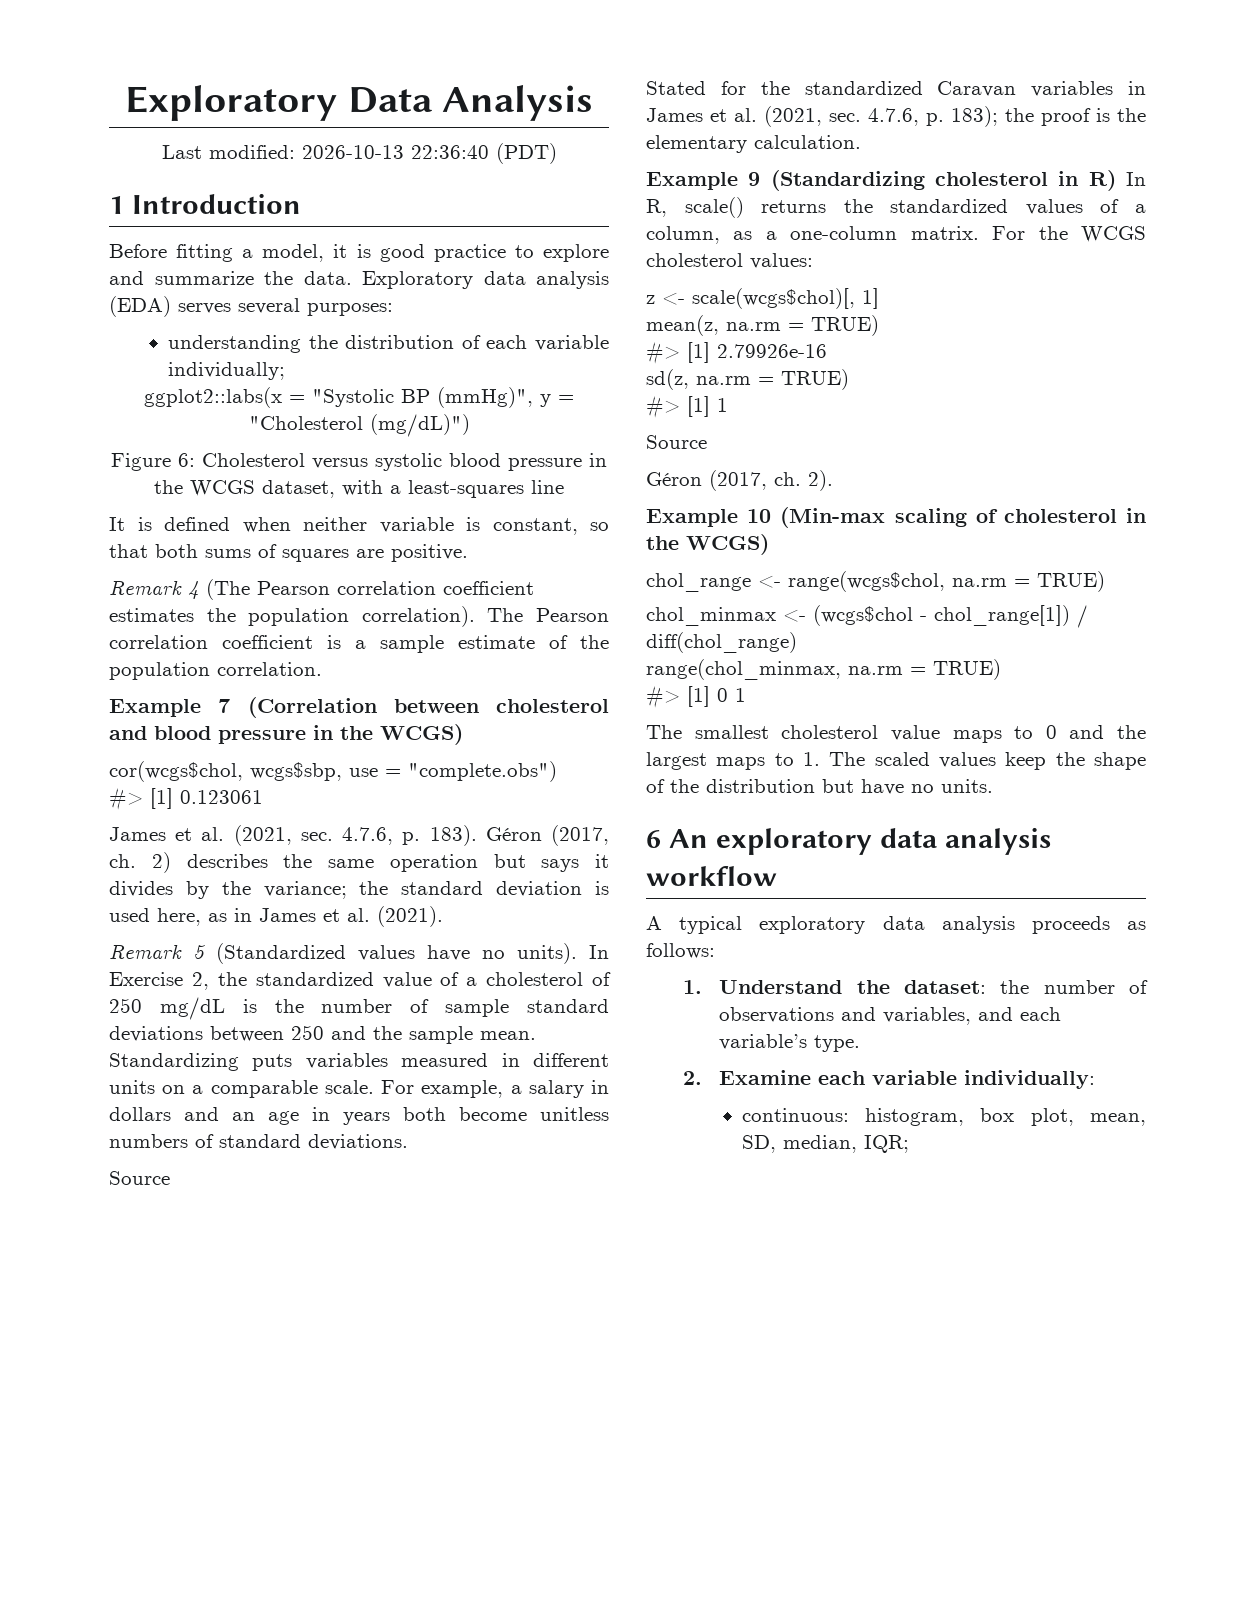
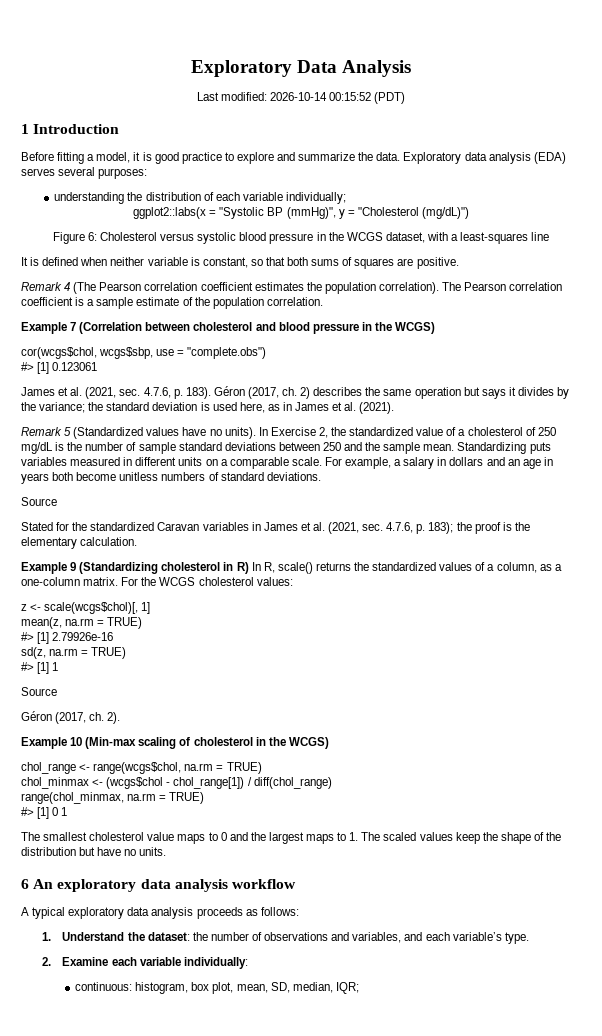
[301,145,489,159] 2026-10-13 22:36:40 -> [270,92,372,101] 2026-10-14 00:15:52

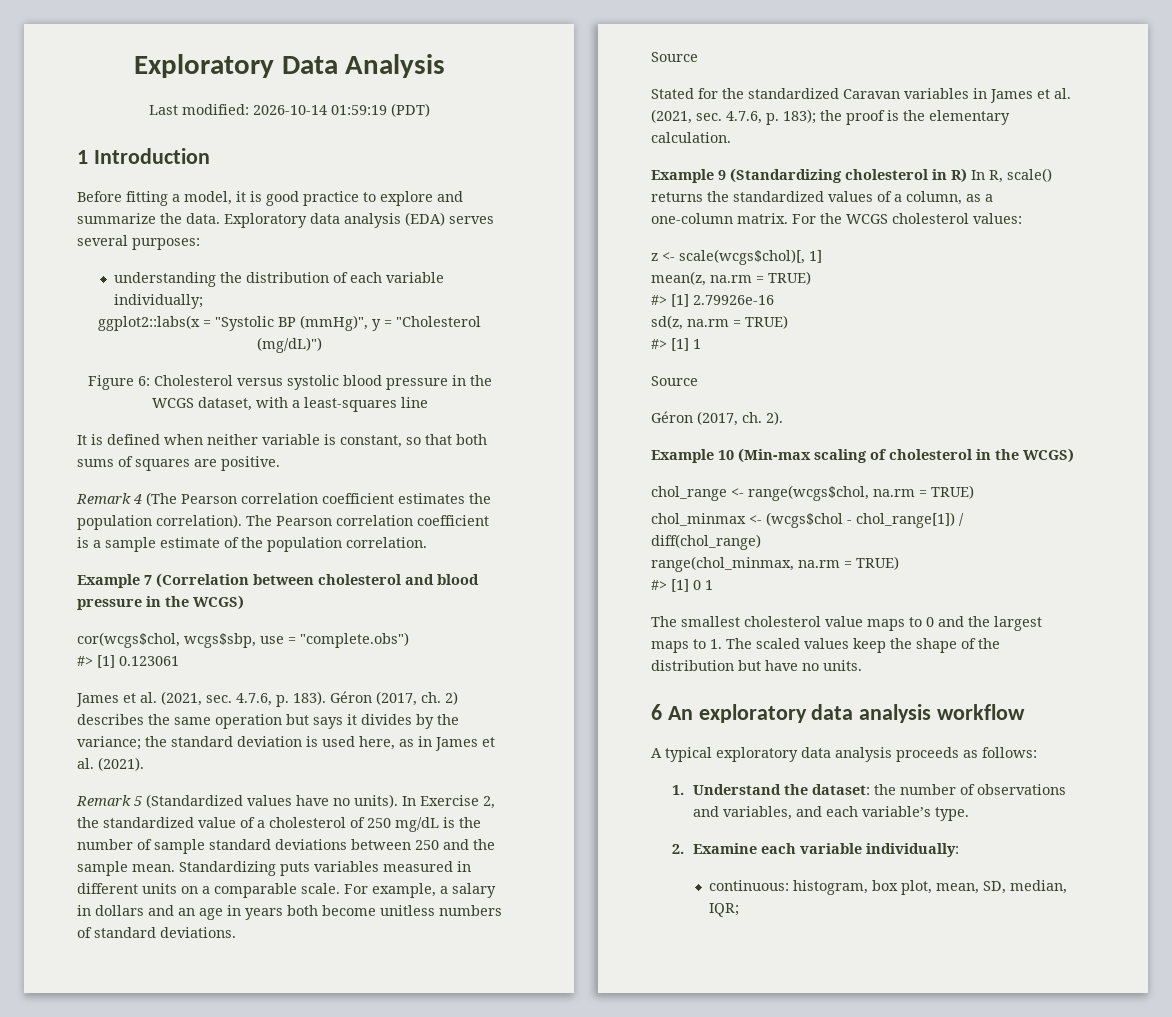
[329,92,372,101] 00:15:52 -> [331,105,387,115] 01:59:19

